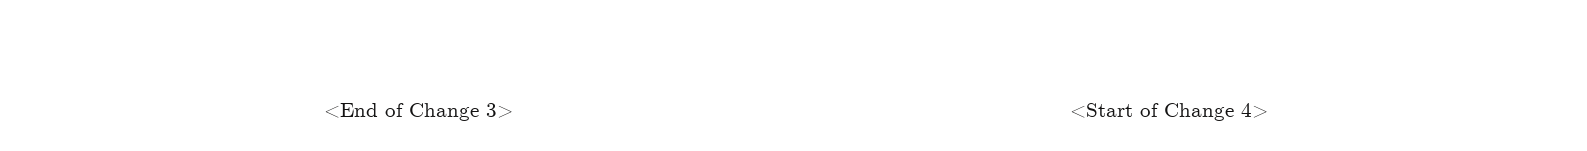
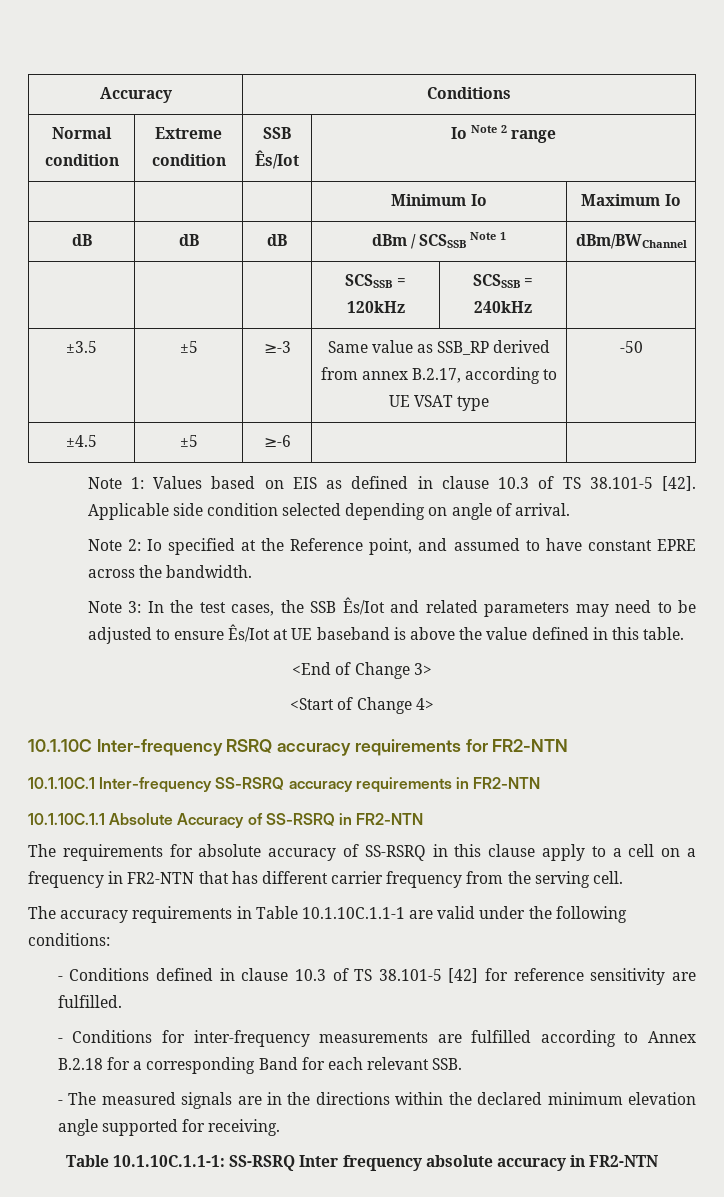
(324, 110) none -> [99,87,172,103] [427,87,511,99] [52,127,112,139] [44,154,119,166] [155,127,222,139] [151,154,226,166] [263,127,291,139] [255,150,299,169] [450,125,557,143] [391,194,487,206] [581,194,681,206] [71,234,92,246] [178,234,199,246] [267,234,287,246] [371,232,507,249] [575,234,687,249] [345,274,406,288] [346,301,405,313] [472,274,534,288] [474,301,532,313] [66,341,97,353] [179,341,198,353] [263,341,291,353] [327,340,551,355] [320,367,558,384] [388,395,490,411] [619,341,643,353] [66,435,97,447] [179,435,198,447] [263,435,291,447] [87,476,696,491] [87,503,571,520] [87,538,696,555] [87,565,252,578] [87,597,697,617] [87,624,685,644] Accuracy | Conditions // Normal condition | Extreme condition | SSB Ês/Iot | Io Note 2 range // | | | Minimum Io | Maximum Io // dB | dB | dB | dBm / SCSSSB Note 1 | dBm/BWChannel // | | | SCSSSB = 120kHz | SCSSSB = 240kHz | // ±3.5 | ±5 | ≥-3 | Same value as SSB_RP derived from annex B.2.17, according to UE VSAT type | -50 // ±4.5 | ±5 | ≥-6 | | // Note 1: Values based on EIS as defined in clause 10.3 of TS 38.101-5 [42]. Applicable side condition selected depending on angle of arrival. // Note 2: Io specified at the Reference point, and assumed to have constant EPRE across the bandwidth. // Note 3: In the test cases, the SSB Ês/Iot and related parameters may need to be adjusted to ensure Ês/Iot at UE baseband is above the value defined in this table. //
(1268, 110) none -> [28,739,569,756] [28,777,541,793] [28,813,424,828] [28,844,696,861] [28,871,624,888] [28,906,627,923] [28,933,110,946] [57,968,696,985] [57,995,122,1008] [57,1030,697,1047] [57,1057,463,1074] [57,1092,696,1109] [57,1119,281,1136] [65,1155,659,1171] // 10.1.10C Inter-frequency RSRQ accuracy requirements for FR2-NTN // 10.1.10C.1 Inter-frequency SS-RSRQ accuracy requirements in FR2-NTN // 10.1.10C.1.1 Absolute Accuracy of SS-RSRQ in FR2-NTN // The requirements for absolute accuracy of SS-RSRQ in this clause apply to a cell on a frequency in FR2-NTN that has different carrier frequency from the serving cell. // The accuracy requirements in Table 10.1.10C.1.1-1 are valid under the following conditions: // - Conditions defined in clause 10.3 of TS 38.101-5 [42] for reference sensitivity are fulfilled. // - Conditions for inter-frequency measurements are fulfilled according to Annex B.2.18 for a corresponding Band for each relevant SSB. // - The measured signals are in the directions within the declared minimum elevation angle supported for receiving. // Table 10.1.10C.1.1-1: SS-RSRQ Inter frequency absolute accuracy in FR2-NTN

